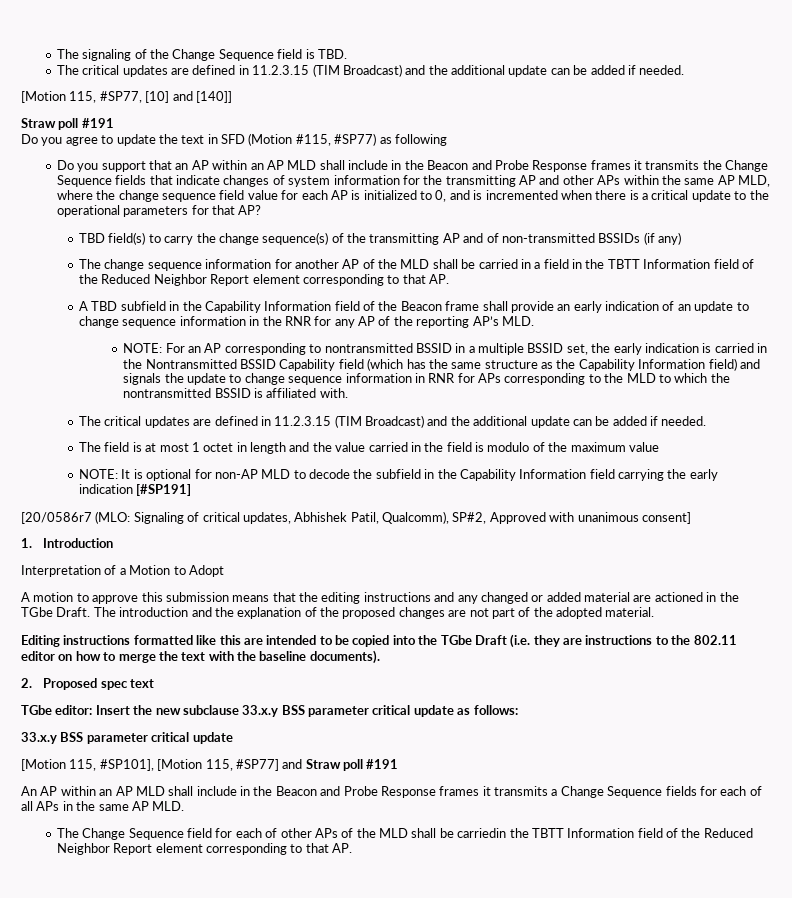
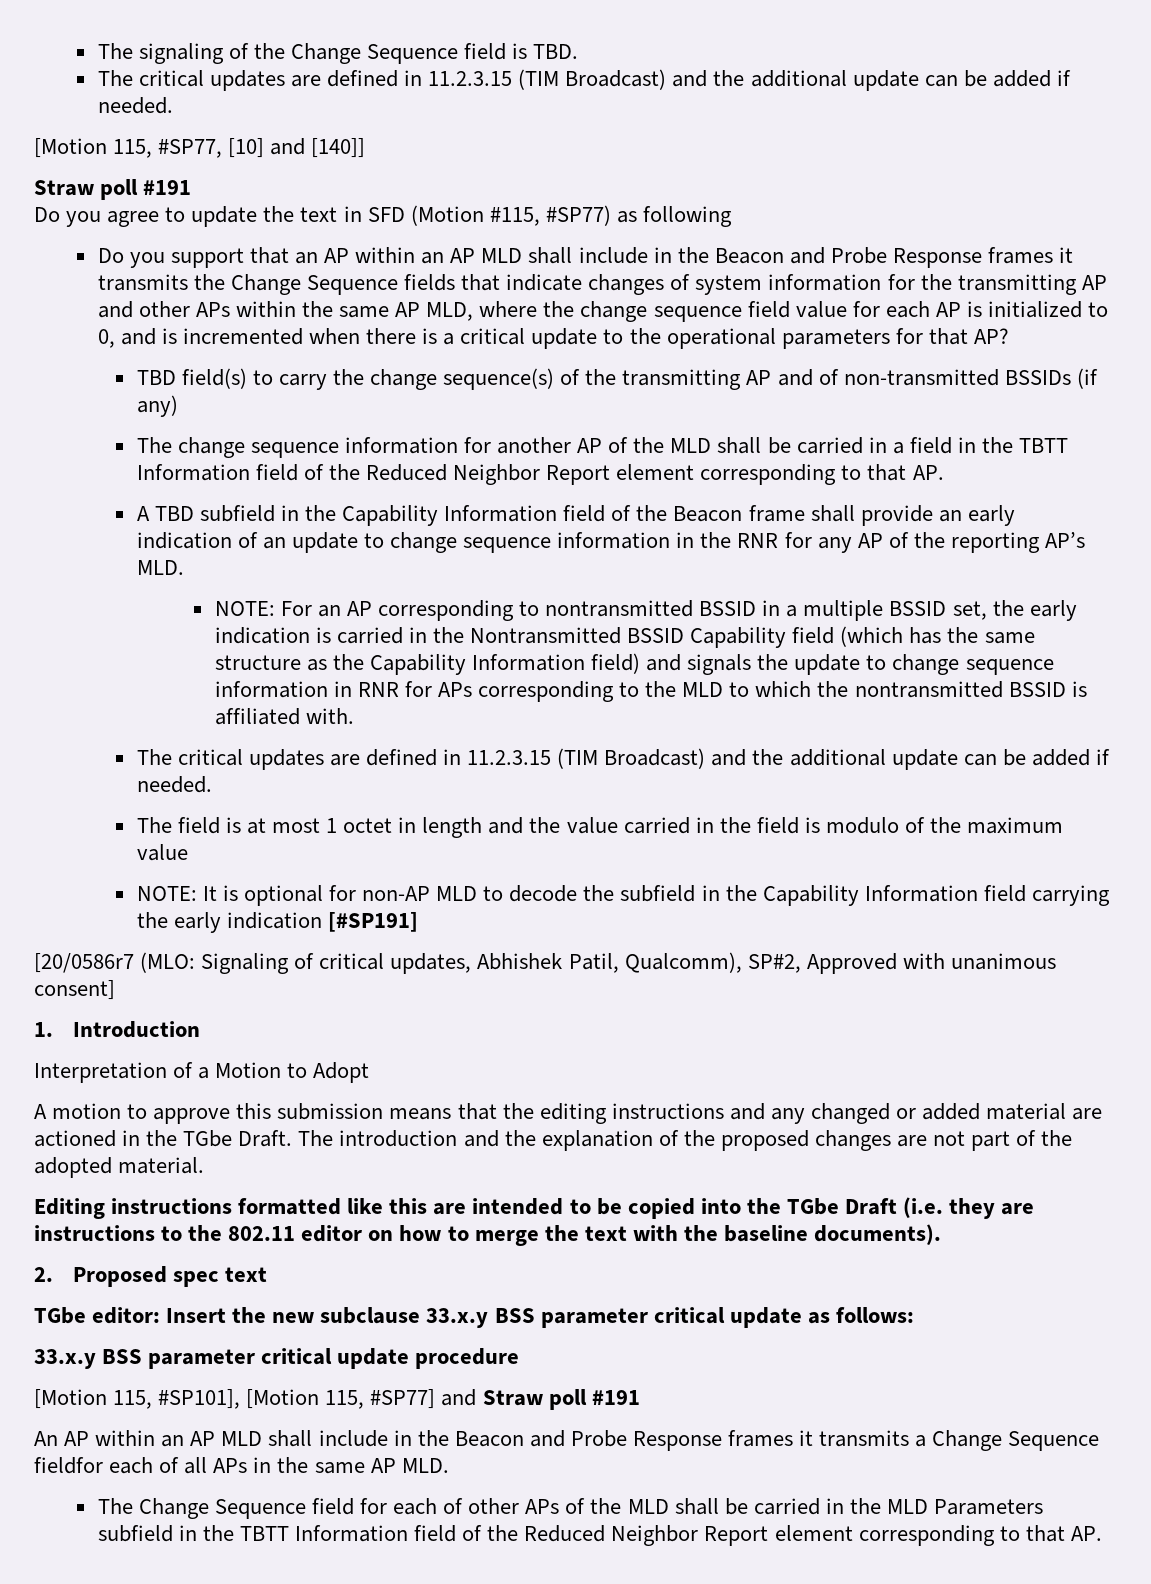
(233, 738) none -> [415,1348,520,1369] procedure
[665,786,717,796] fields for -> [34,1457,103,1474] fieldfor
[457,828,507,838] carriedin -> [753,1498,1044,1515] [97,1525,197,1542] carried in the MLD Parameters subfield in

